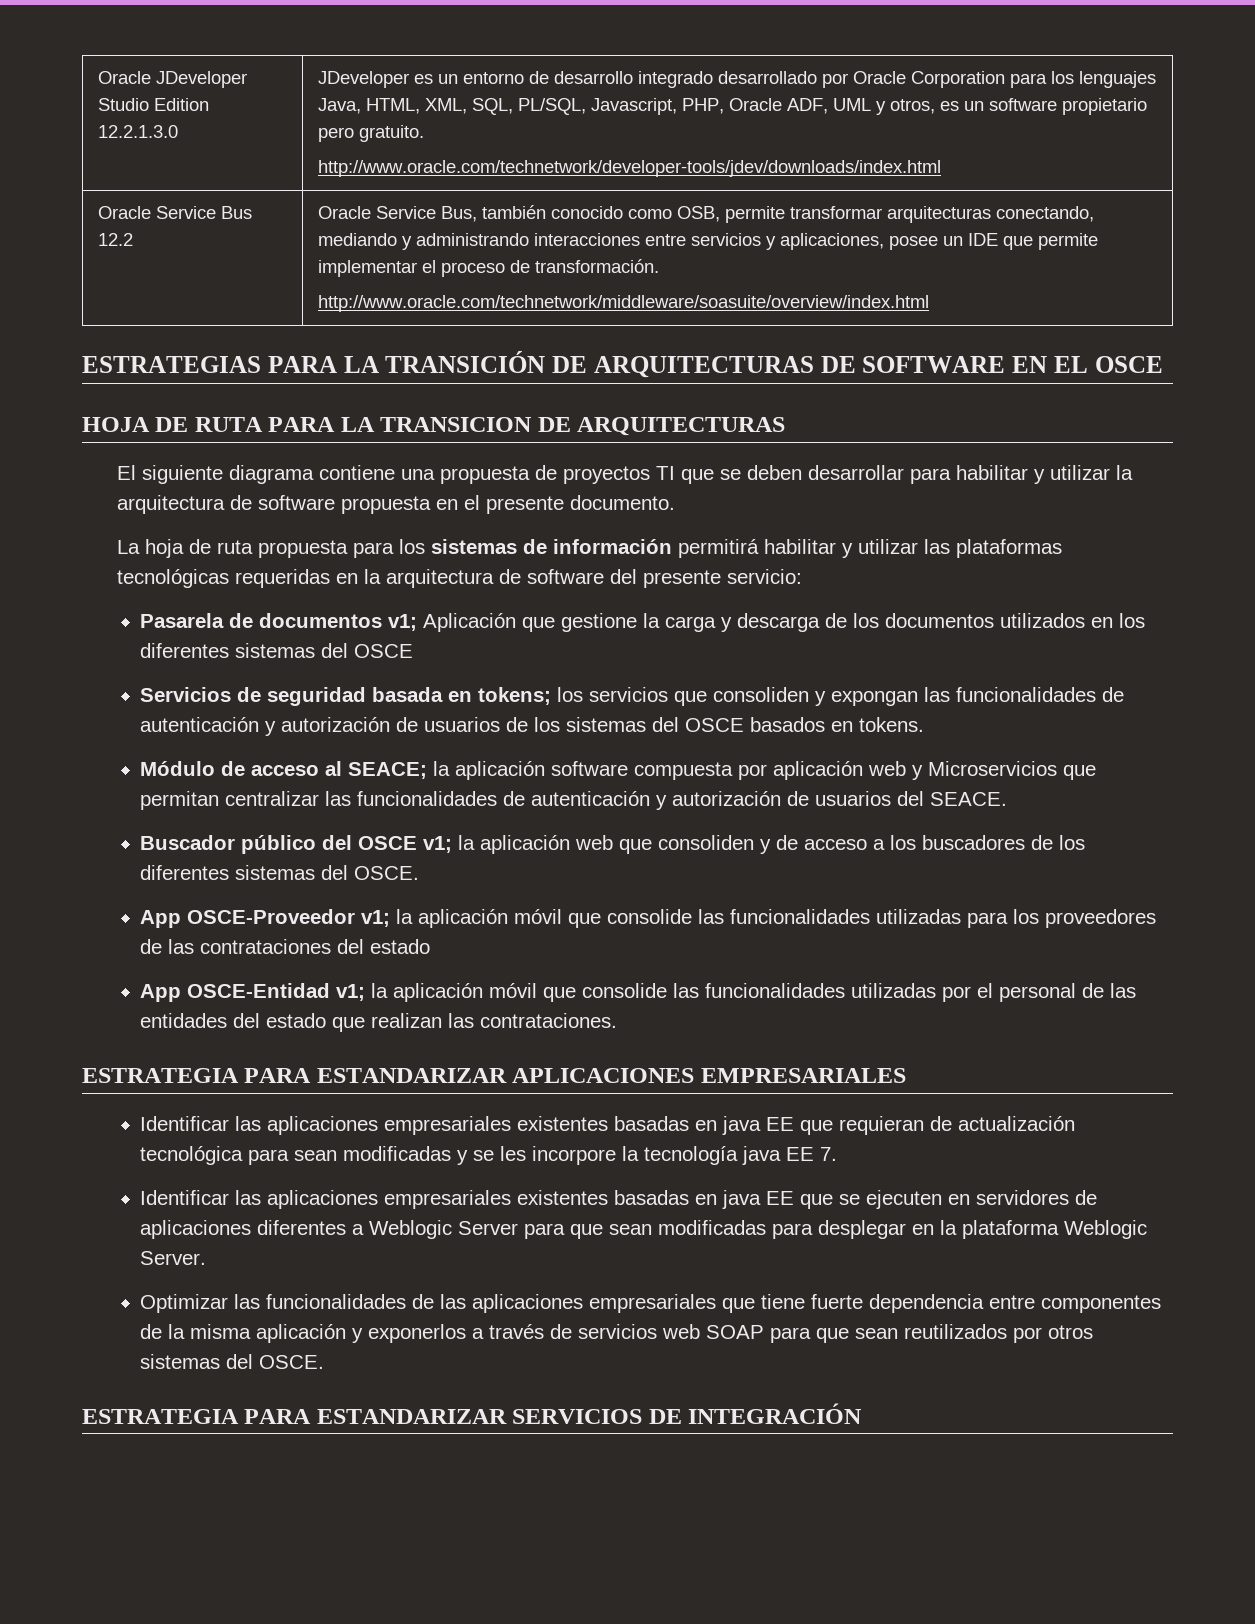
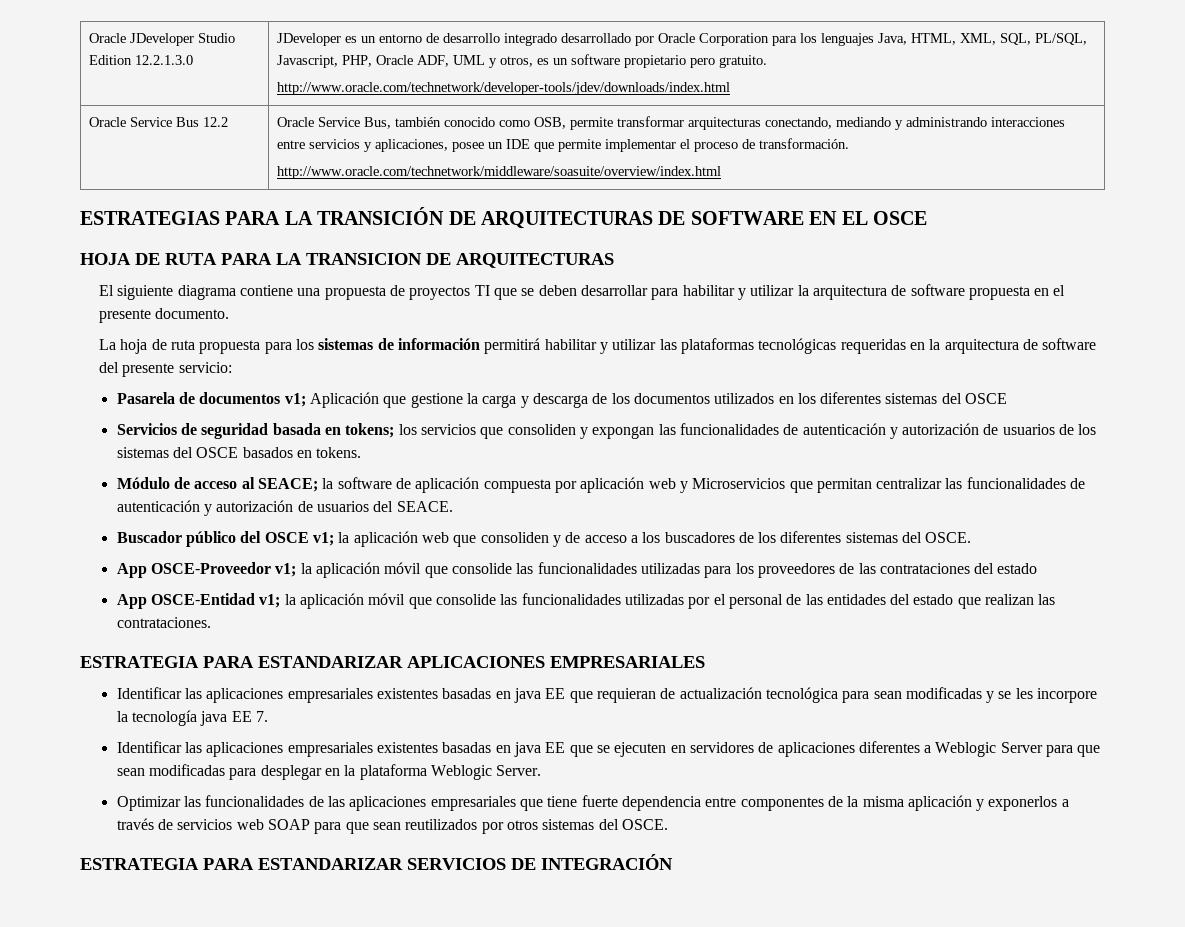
[454,761,628,780] aplicación software -> [337,477,480,493] software de aplicación

